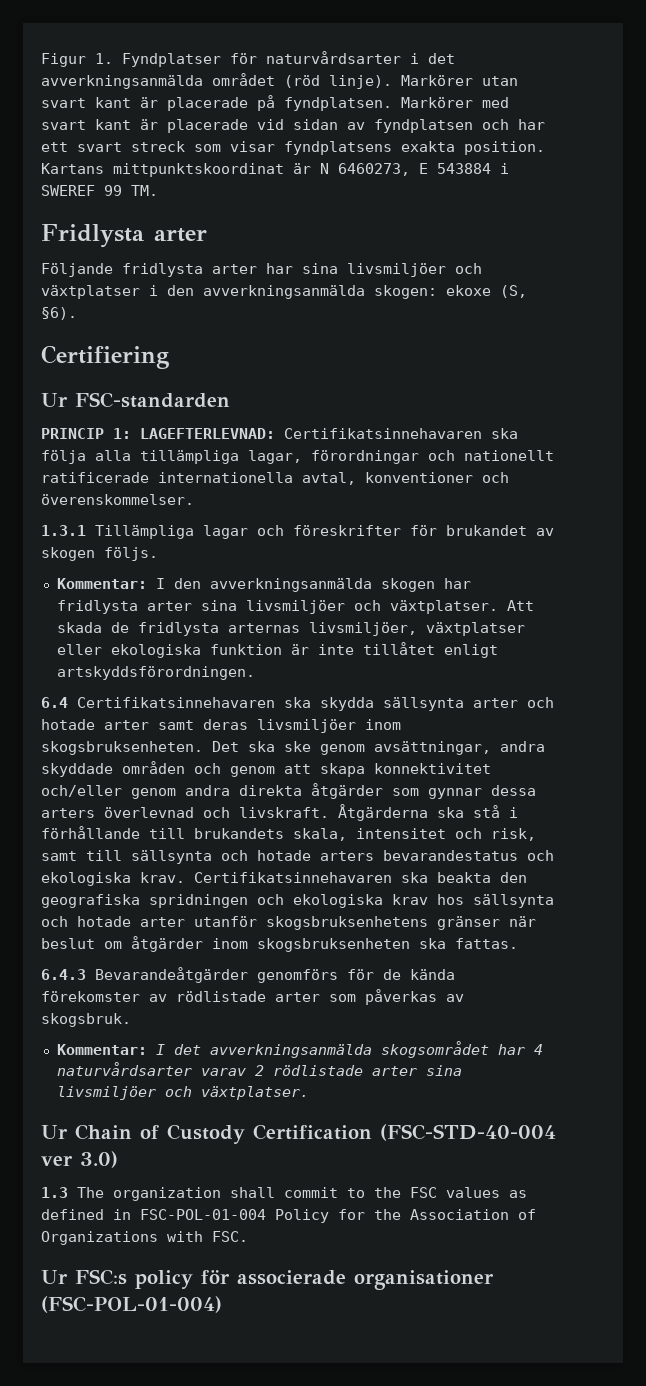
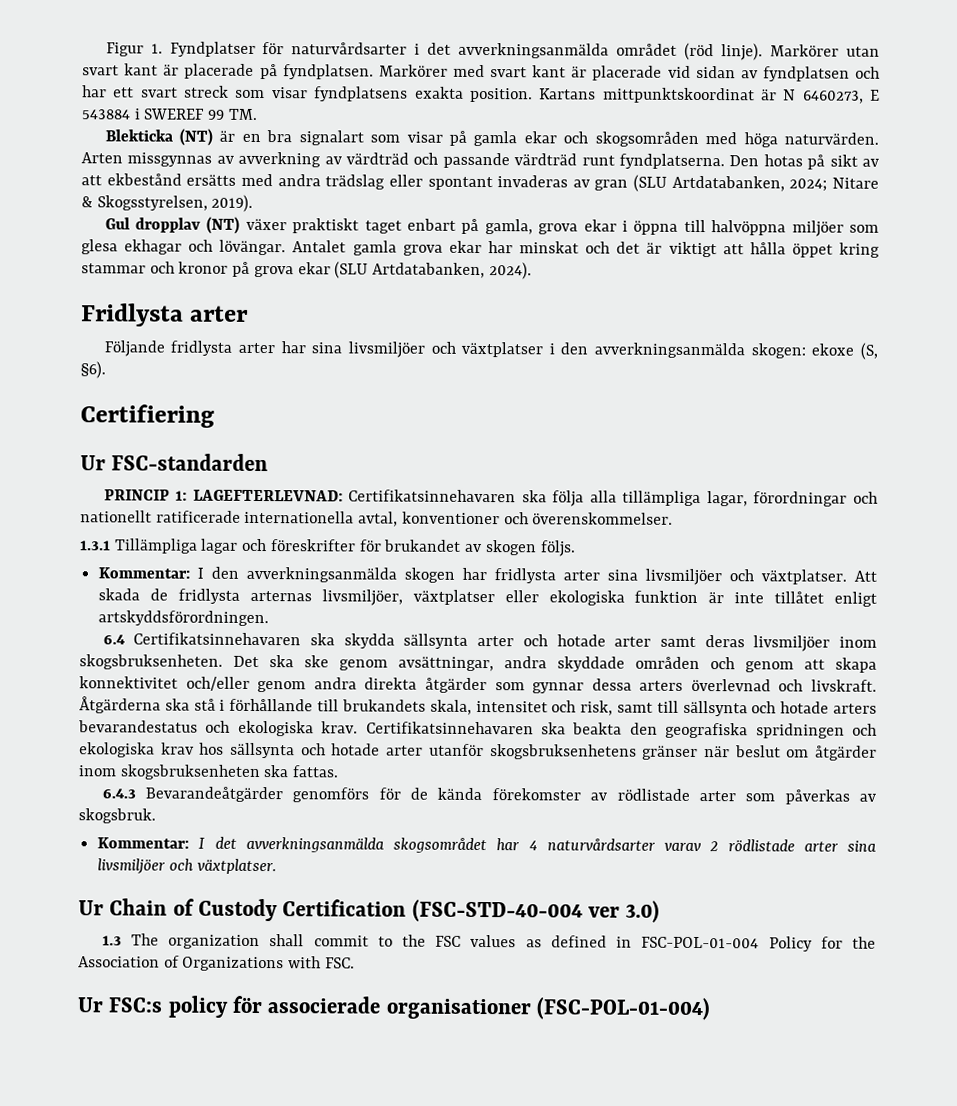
(158, 190) none -> [104,128,880,148] [81,151,879,170] [81,173,879,192] [81,194,254,212] [104,216,879,237] [81,239,881,258] [81,261,532,280] // Blekticka (NT) är en bra signalart som visar på gamla ekar och skogsområden med höga naturvärden. Arten missgynnas av avverkning av värdträd och passande värdträd runt fyndplatserna. Den hotas på sikt av att ekbestånd ersätts med andra trädslag eller spontant invaderas av gran (SLU Artdatabanken, 2024; Nitare & Skogsstyrelsen, 2019). // Gul dropplav (NT) växer praktiskt taget enbart på gamla, grova ekar i öppna till halvöppna miljöer som glesa ekhagar och lövängar. Antalet gamla grova ekar har minskat och det är viktigt att hålla öppet kring stammar och kronor på grova ekar (SLU Artdatabanken, 2024).

